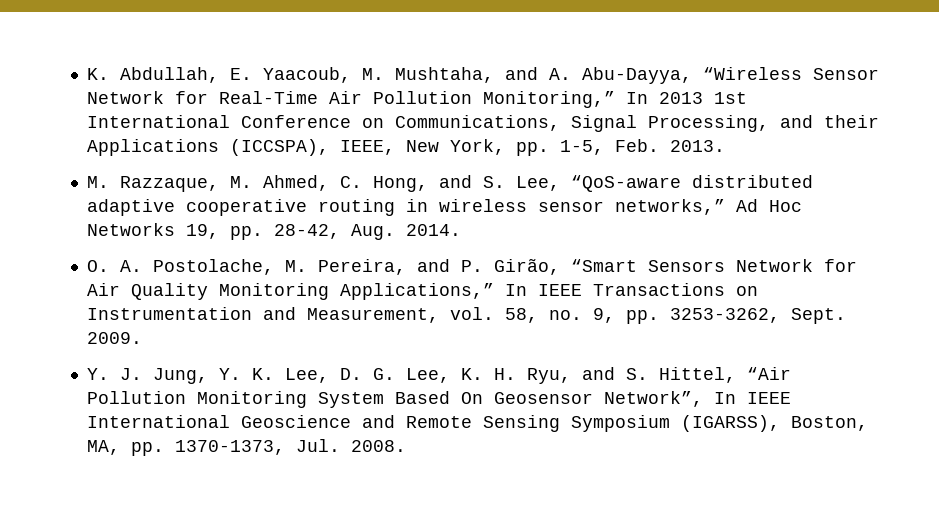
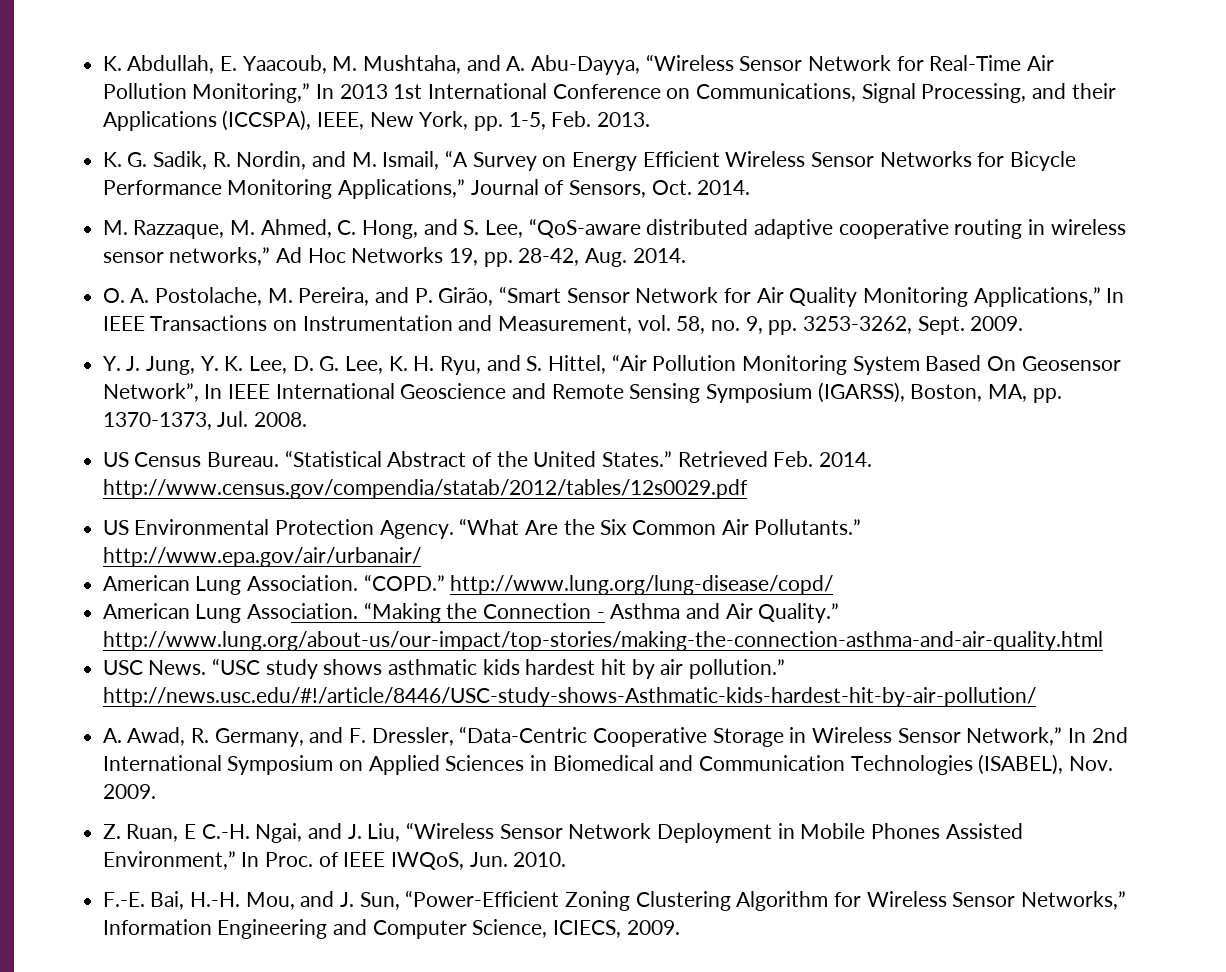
(726, 146) none -> [102,150,1076,171] [102,179,751,199] // K. G. Sadik, R. Nordin, and M. Ismail, “A Survey on Energy Efficient Wireless Sensor Networks for Bicycle Performance Monitoring Applications,” Journal of Sensors, Oct. 2014.
[648,260,726,272] Sensors -> [566,288,630,303] Sensor
(407, 446) none -> [102,450,872,467] [102,479,748,499] [102,518,862,539] [102,547,421,567] [102,574,834,595] [102,602,840,623] [102,631,1103,651] [102,658,785,679] [102,687,1036,707] [102,726,1128,747] [102,754,1113,775] [102,784,156,799] [102,822,1023,843] [102,851,567,870] [102,890,1126,911] [102,919,680,939] // US Census Bureau. “Statistical Abstract of the United States.” Retrieved Feb. 2014. http://www.census.gov/compendia/statab/2012/tables/12s0029.pdf // US Environmental Protection Agency. “What Are the Six Common Air Pollutants.” http://www.epa.gov/air/urbanair/ // American Lung Association. “COPD.” http://www.lung.org/lung-disease/copd/ // American Lung Association. “Making the Connection - Asthma and Air Quality.” http://www.lung.org/about-us/our-impact/top-stories/making-the-connection-asthma-and-air-quality.html // USC News. “USC study shows asthmatic kids hardest hit by air pollution.” http://news.usc.edu/#!/article/8446/USC-study-shows-Asthmatic-kids-hardest-hit-by-air-pollution/ // A. Awad, R. Germany, and F. Dressler, “Data-Centric Cooperative Storage in Wireless Sensor Network,” In 2nd International Symposium on Applied Sciences in Biomedical and Communication Technologies (ISABEL), Nov. 2009. // Z. Ruan, E C.-H. Ngai, and J. Liu, “Wireless Sensor Network Deployment in Mobile Phones Assisted Environment,” In Proc. of IEEE IWQoS, Jun. 2010. // F.-E. Bai, H.-H. Mou, and J. Sun, “Power-Efficient Zoning Clustering Algorithm for Wireless Sensor Networks,” Information Engineering and Computer Science, ICIECS, 2009.

